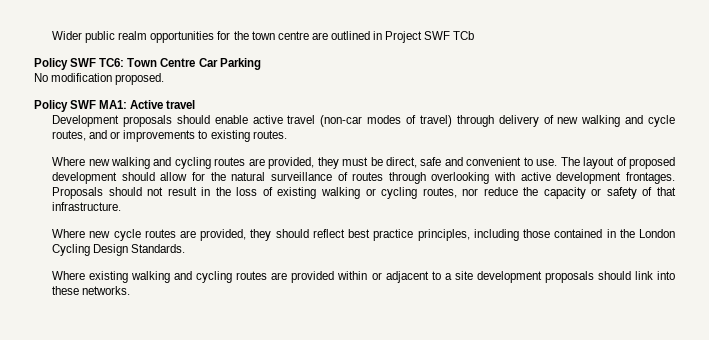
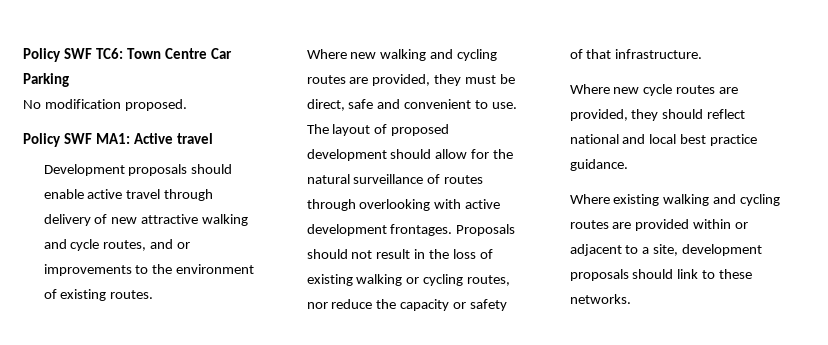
[52,31,475,43] Wider public realm opportunities for the town centre are outlined in Project SWF TCb // -> (23, 55) none
[320,115,452,127] (non-car modes of travel) -> (161, 194) none
(579, 120) none -> [141,214,199,224] attractive
(208, 134) none -> [152,264,255,274] [43,289,57,299] the environment of
[348,229,675,241] [52,244,186,256] best practice principles, including those contained in the London Cycling Design Standards. -> [569,134,758,146] [569,159,628,171] national and local best practice guidance.
[454,271,473,280] site -> [653,244,679,256] site,
[656,271,675,280] into -> [702,270,716,279] to

